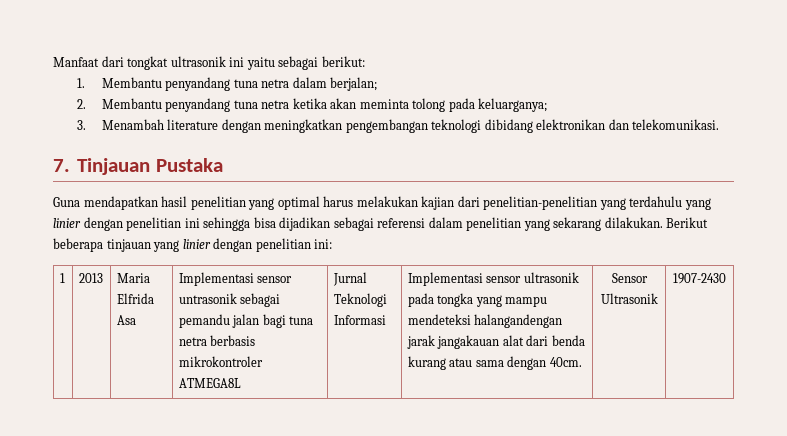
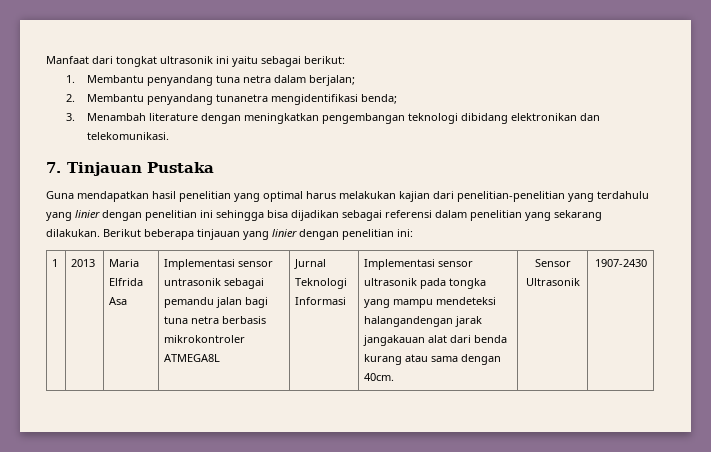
[233,98,548,112] tuna netra ketika akan meminta tolong pada keluarganya; -> [215,94,397,105] tunanetra mengidentifikasi benda;

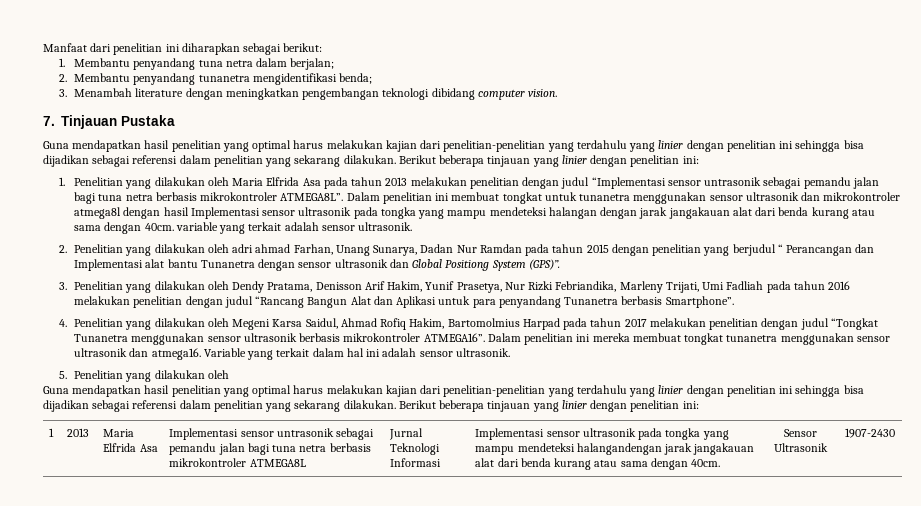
[116,56,258,67] tongkat ultrasonik ini yaitu -> [113,43,240,55] penelitian ini diharapkan
[510,113,600,121] [86,132,169,140] elektronikan dan telekomunikasi. -> [477,89,558,100] computer vision.
(413, 233) none -> [58,177,879,189] [74,192,901,204] [74,207,875,219] [74,222,413,234] [58,244,875,256] [74,259,560,271] [58,281,851,293] [74,296,734,308] [58,318,878,330] [74,333,890,345] [74,348,510,360] [58,370,229,382] [43,385,864,397] [43,400,699,412] // 1. Penelitian yang dilakukan oleh Maria Elfrida Asa pada tahun 2013 melakukan penelitian dengan judul “Implementasi sensor untrasonik sebagai pemandu jalan bagi tuna netra berbasis mikrokontroler ATMEGA8L”. Dalam penelitian ini membuat tongkat untuk tunanetra menggunakan sensor ultrasonik dan mikrokontroler atmega8l dengan hasil Implementasi sensor ultrasonik pada tongka yang mampu mendeteksi halangan dengan jarak jangakauan alat dari benda kurang atau sama dengan 40cm. variable yang terkait adalah sensor ultrasonik. // 2. Penelitian yang dilakukan oleh adri ahmad Farhan, Unang Sunarya, Dadan Nur Ramdan pada tahun 2015 dengan penelitian yang berjudul “ Perancangan dan Implementasi alat bantu Tunanetra dengan sensor ultrasonik dan Global Positiong System (GPS)”. // 3. Penelitian yang dilakukan oleh Dendy Pratama, Denisson Arif Hakim, Yunif Prasetya, Nur Rizki Febriandika, Marleny Trijati, Umi Fadliah pada tahun 2016 melakukan penelitian dengan judul “Rancang Bangun Alat dan Aplikasi untuk para penyandang Tunanetra berbasis Smartphone”. // 4. Penelitian yang dilakukan oleh Megeni Karsa Saidul, Ahmad Rofiq Hakim, Bartomolmius Harpad pada tahun 2017 melakukan penelitian dengan judul “Tongkat Tunanetra menggunakan sensor ultrasonik berbasis mikrokontroler ATMEGA16”. Dalam penelitian ini mereka membuat tongkat tunanetra menggunakan sensor ultrasonik dan atmega16. Variable yang terkait dalam hal ini adalah sensor ultrasonik. // 5. Penelitian yang dilakukan oleh // Guna mendapatkan hasil penelitian yang optimal harus melakukan kajian dari penelitian-penelitian yang terdahulu yang linier dengan penelitian ini sehingga bisa dijadikan sebagai referensi dalam penelitian yang sekarang dilakukan. Berikut beberapa tinjauan yang linier dengan penelitian ini:

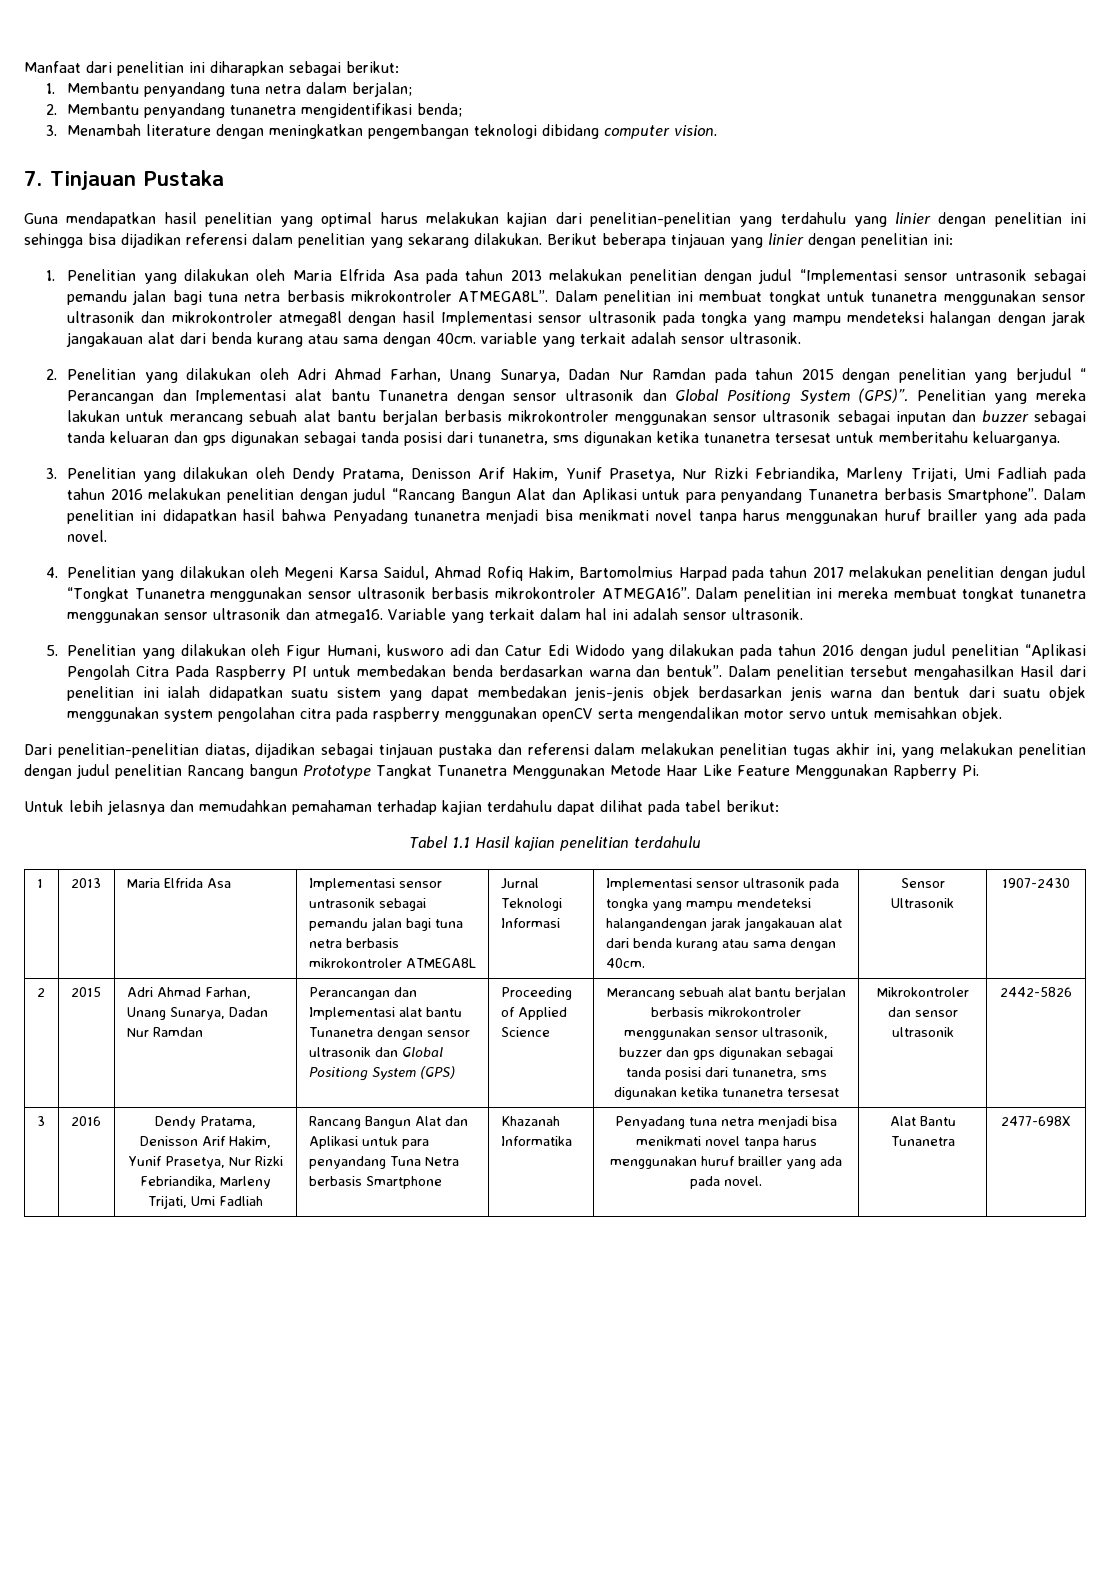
[92,155,131,167] sebagai -> (181, 240) none
[232,244,291,253] adri ahmad -> [296,368,382,380] Adri Ahmad
(560, 264) none -> [916,389,1087,404] [67,410,1087,425] [67,431,1061,446] Penelitian yang mereka lakukan untuk merancang sebuah alat bantu berjalan berbasis mikrokontroler menggunakan sensor ultrasonik sebagai inputan dan buzzer sebagai tanda keluaran dan gps digunakan sebagai tanda posisi dari tunanetra, sms digunakan ketika tunanetra tersesat untuk memberitahu keluarganya.
(734, 302) none -> [1043,488,1086,500] [67,509,1086,524] [67,530,108,542] Dalam penelitian ini didapatkan hasil bahwa Penyadang tunanetra menjadi bisa menikmati novel tanpa harus menggunakan huruf brailler yang ada pada novel.
[43,385,864,397] [43,400,699,412] // Guna mendapatkan hasil penelitian yang optimal harus melakukan kajian dari penelitian-penelitian yang terdahulu yang linier dengan penelitian ini sehingga bisa dijadikan sebagai referensi dalam penelitian yang sekarang dilakukan. Berikut beberapa tinjauan yang linier dengan penelitian ini: -> [286,644,1087,659] [67,665,1087,680] [67,686,1087,701] [67,707,1003,722] [24,743,1087,758] [24,764,979,779] [24,800,779,815] [409,836,701,851] Figur Humani, kusworo adi dan Catur Edi Widodo yang dilakukan pada tahun 2016 dengan judul penelitian “Aplikasi Pengolah Citra Pada Raspberry PI untuk membedakan benda berdasarkan warna dan bentuk”. Dalam penelitian tersebut mengahasilkan Hasil dari penelitian ini ialah didapatkan suatu sistem yang dapat membedakan jenis-jenis objek berdasarkan jenis warna dan bentuk dari suatu objek menggunakan system pengolahan citra pada raspberry menggunakan openCV serta mengendalikan motor servo untuk memisahkan objek. // Dari penelitian-penelitian diatas, dijadikan sebagai tinjauan pustaka dan referensi dalam melakukan penelitian tugas akhir ini, yang melakukan penelitian dengan judul penelitian Rancang bangun Prototype Tangkat Tunanetra Menggunakan Metode Haar Like Feature Menggunakan Rapberry Pi. // Untuk lebih jelasnya dan memudahkan pemahaman terhadap kajian terdahulu dapat dilihat pada tabel berikut: // Tabel 1.1 Hasil kajian penelitian terdahulu
(895, 433) none -> [36,988,45,997] [70,987,101,997] [126,987,251,999] [126,1007,268,1020] [126,1027,203,1037] [308,987,417,1000] [308,1007,462,1020] [308,1027,470,1040] [308,1047,443,1057] [308,1066,455,1081] [500,987,572,1000] [500,1007,567,1020] [500,1027,550,1037] [606,986,846,1000] [651,1007,801,1017] [624,1027,828,1040] [619,1047,833,1060] [625,1067,827,1080] [613,1087,839,1100] [876,987,969,997] [887,1007,958,1017] [891,1027,954,1037] [1000,987,1072,997] [36,1116,45,1126] [70,1116,101,1126] [155,1116,256,1129] [140,1136,271,1148] [128,1156,283,1169] [140,1176,271,1189] [148,1195,263,1209] [308,1116,468,1129] [308,1136,429,1149] [308,1156,459,1169] [308,1176,442,1189] [500,1116,560,1126] [500,1136,572,1146] [615,1115,837,1129] [635,1136,817,1149] [610,1156,842,1169] [690,1176,762,1189] [889,1116,956,1126] [890,1136,955,1146] [1001,1116,1071,1126] // 2 | 2015 | Adri Ahmad Farhan, Unang Sunarya, Dadan Nur Ramdan | Perancangan dan Implementasi alat bantu Tunanetra dengan sensor ultrasonik dan Global Positiong System (GPS) | Proceeding of Applied Science | Merancang sebuah alat bantu berjalan berbasis mikrokontroler menggunakan sensor ultrasonik, buzzer dan gps digunakan sebagai tanda posisi dari tunanetra, sms digunakan ketika tunanetra tersesat | Mikrokontroler dan sensor ultrasonik | 2442-5826 // 3 | 2016 | Dendy Pratama, Denisson Arif Hakim, Yunif Prasetya, Nur Rizki Febriandika, Marleny Trijati, Umi Fadliah | Rancang Bangun Alat dan Aplikasi untuk para penyandang Tuna Netra berbasis Smartphone | Khazanah Informatika | Penyadang tuna netra menjadi bisa menikmati novel tanpa harus menggunakan huruf brailler yang ada pada novel. | Alat Bantu Tunanetra | 2477-698X

